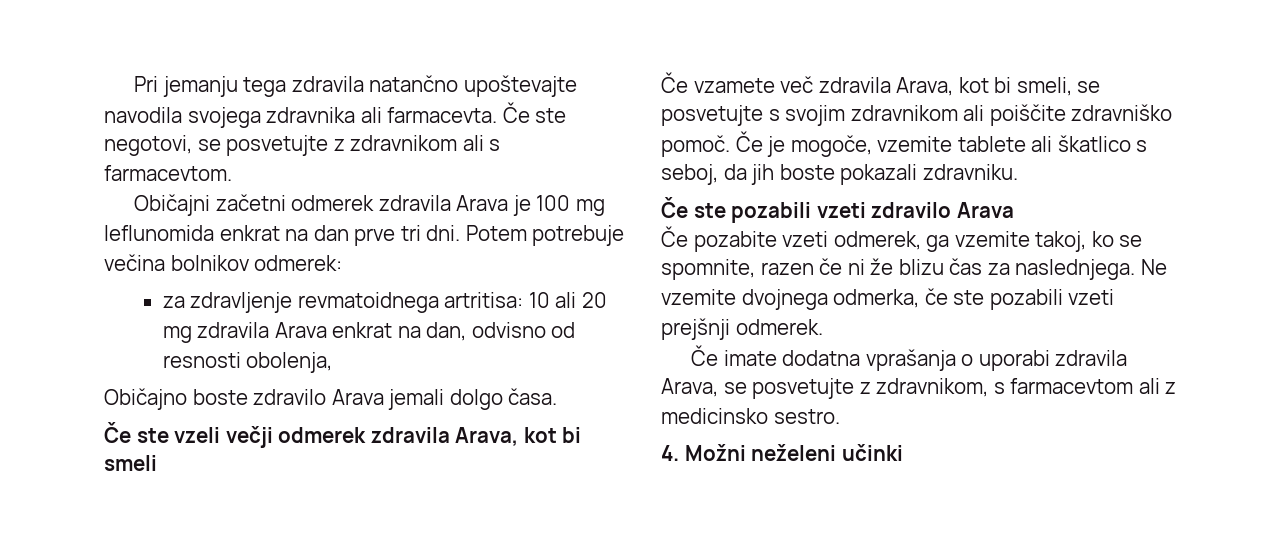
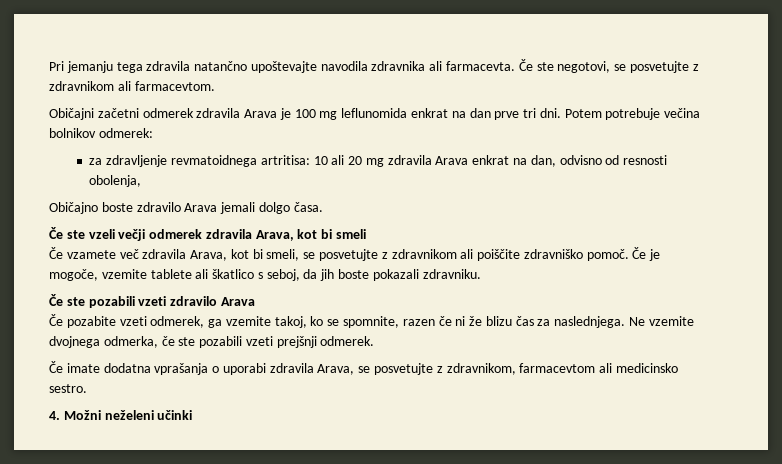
[187,107,261,128] svojega -> (368, 66) none
[489,139,501,151] s -> (131, 86) none
[768,105,846,126] s svojim -> [381,252,388,259] z
[993,382,1005,394] s -> (516, 369) none
[1165,382,1177,394] z -> (613, 368) none

